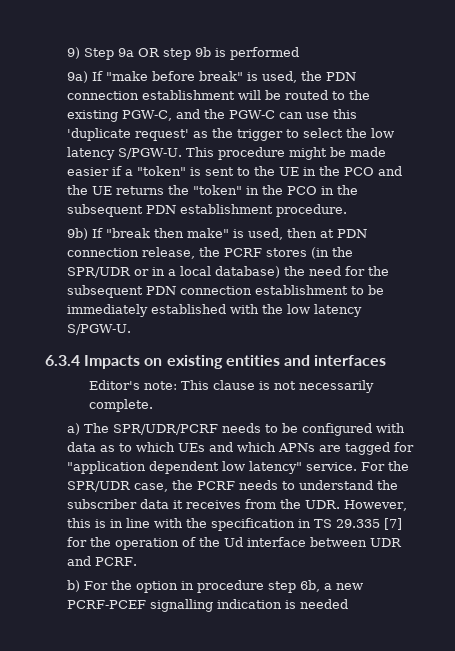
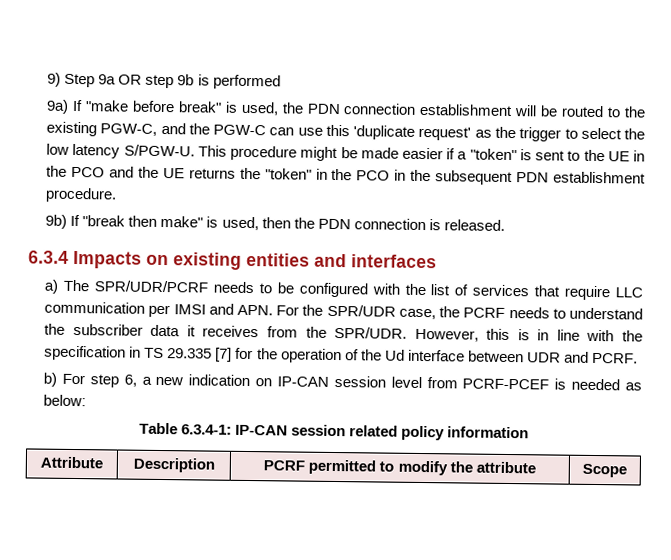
[320,229,368,238] [67,247,354,259] [67,266,390,278] [67,285,385,298] [67,304,363,317] [67,324,132,335] at PDN connection release, the PCRF stores (in the SPR/UDR or in a local database) the need for the subsequent PDN connection establishment to be immediately established with the low latency S/PGW-U. -> [293,217,505,231] the PDN connection is released.
[89,380,375,393] [89,399,154,412] // Editor's note: This clause is not necessarily complete. -> (437, 261) none
[67,442,415,455] [67,461,358,474] data as to which UEs and which APNs are tagged for "application dependent low latency" service. -> [404,283,643,301] [44,301,274,318] the list of services that require LLC communication per IMSI and APN.
[305,500,341,509] UDR. -> [334,326,408,339] SPR/UDR.
[111,580,364,593] [67,599,349,612] the option in procedure step 6b, a new PCRF-PCEF signalling indication is needed -> [89,374,643,391] [43,394,87,407] [138,422,530,441] [40,456,103,469] [132,457,215,473] [263,459,536,476] [582,463,627,478] step 6, a new indication on IP-CAN session level from PCRF-PCEF is needed as below: // Table 6.3.4-1: IP-CAN session related policy information // Attribute | Description | PCRF permitted to modify the attribute | Scope

